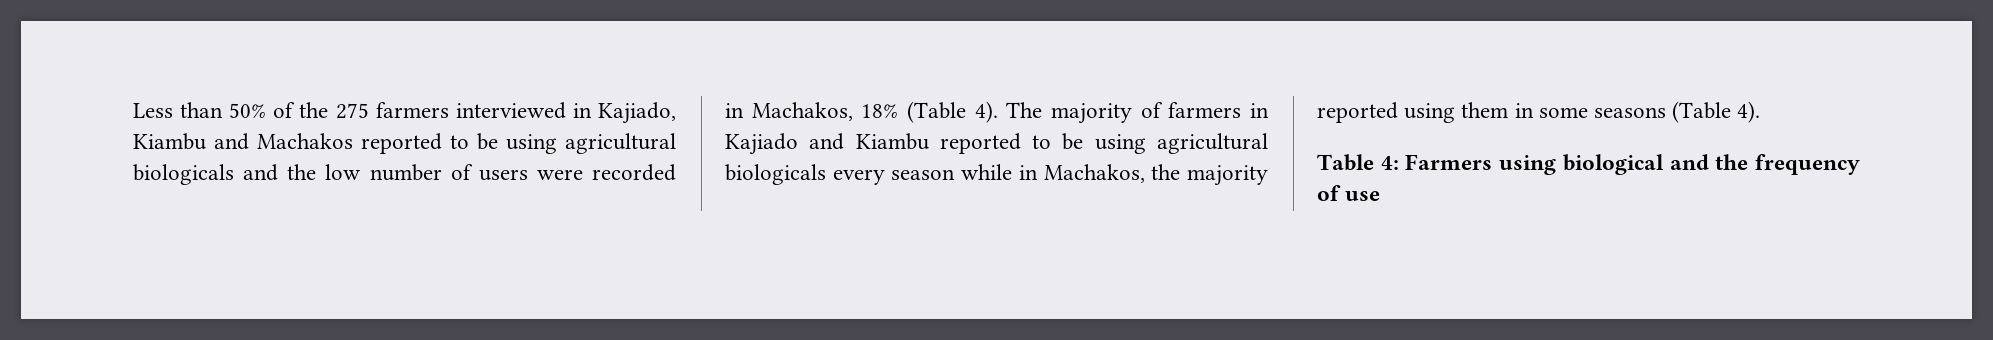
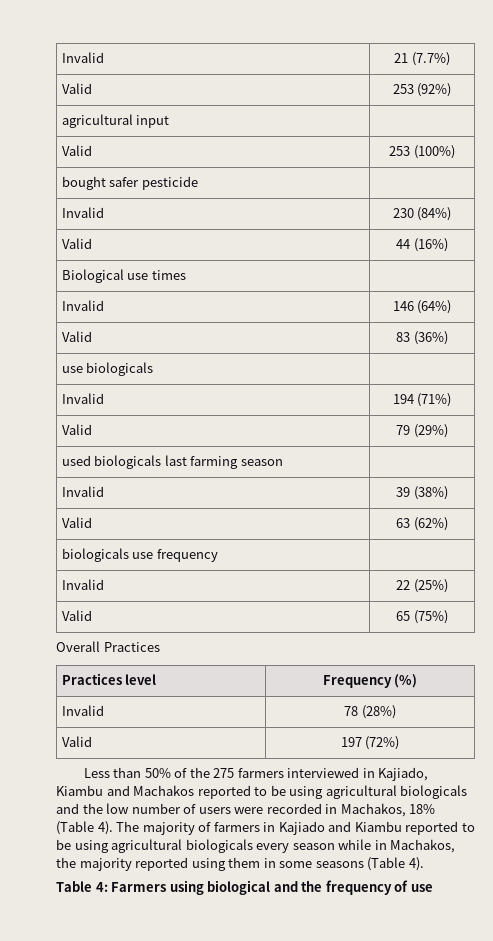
(133, 110) none -> [61,52,104,63] [394,52,450,66] [61,83,92,94] [392,83,452,97] [61,114,170,128] [61,145,92,156] [389,145,455,159] [61,176,198,190] [61,207,104,218] [392,207,452,221] [61,238,92,249] [396,238,448,252] [61,269,186,283] [61,300,104,311] [392,300,452,314] [61,331,92,342] [396,331,448,345] [61,362,154,376] [61,393,104,404] [392,393,452,407] [61,424,92,435] [396,424,448,438] [61,455,283,469] [61,486,104,497] [396,486,448,500] [61,517,92,528] [396,517,448,531] [61,548,218,562] [61,579,104,590] [396,579,448,593] [61,610,92,621] [396,610,448,624] [56,641,160,652] [61,673,157,685] [322,674,418,688] [61,705,104,716] [344,705,396,719] [61,736,92,747] [340,736,400,750] Invalid | 21 (7.7%) // Valid | 253 (92%) // agricultural input | // Valid | 253 (100%) // bought safer pesticide | // Invalid | 230 (84%) // Valid | 44 (16%) // Biological use times | // Invalid | 146 (64%) // Valid | 83 (36%) // use biologicals | // Invalid | 194 (71%) // Valid | 79 (29%) // used biologicals last farming season | // Invalid | 39 (38%) // Valid | 63 (62%) // biologicals use frequency | // Invalid | 22 (25%) // Valid | 65 (75%) // Overall Practices // Practices level | Frequency (%) // Invalid | 78 (28%) // Valid | 197 (72%) //

